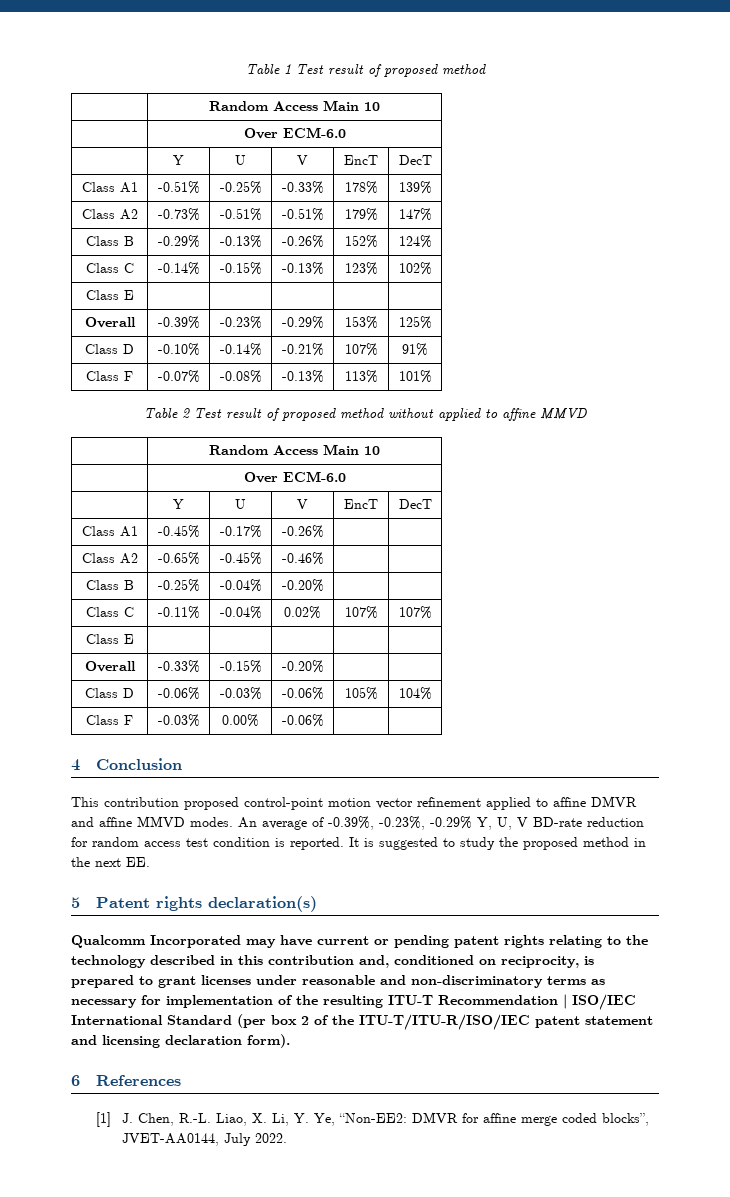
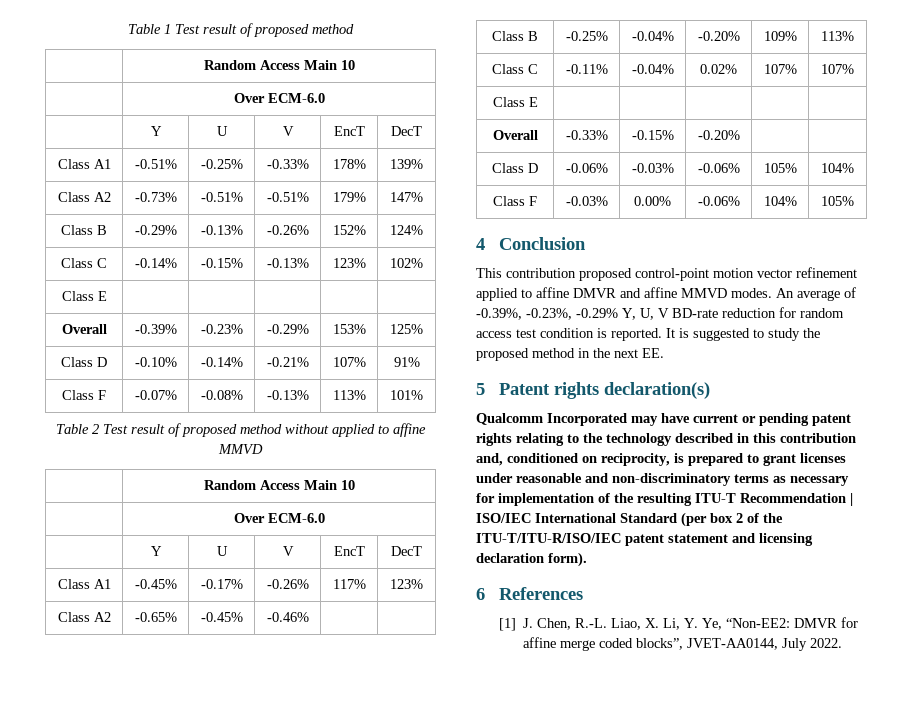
(324, 531) | -> [332,579,366,589] [390,579,423,589] 117% | 123%
(324, 585) | -> [763,31,797,41] [821,31,854,41] 109% | 113%
(324, 720) | -> [763,196,797,206] [821,196,854,206] 104% | 105%

